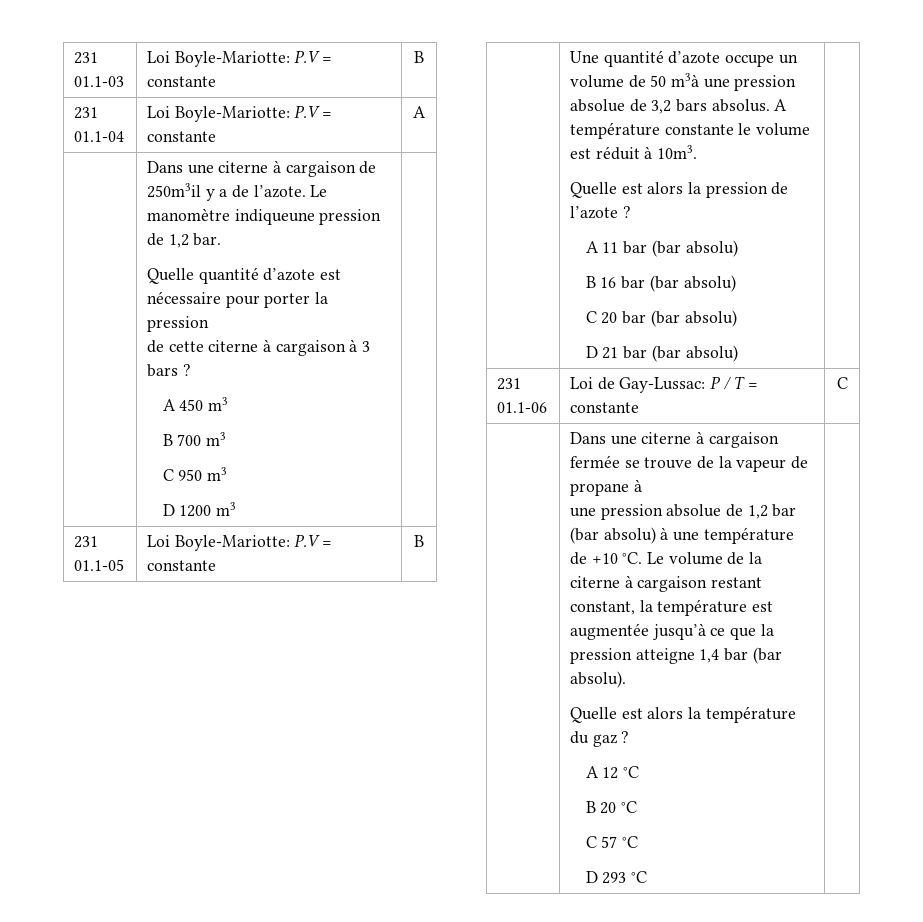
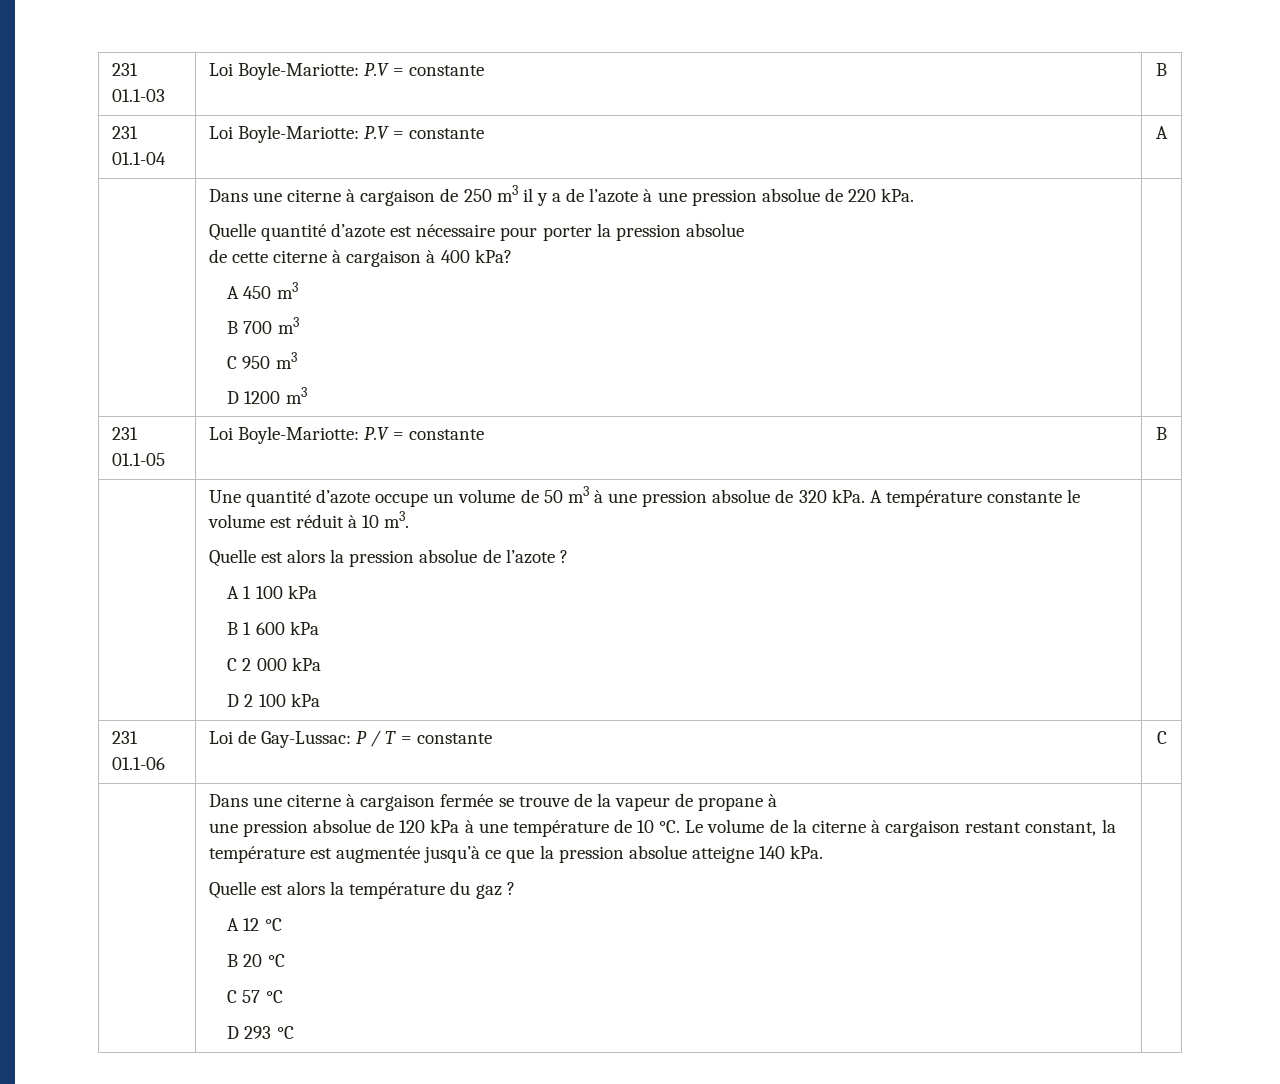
[146,183,328,201] [146,208,382,225] [146,233,222,248] 250m3il y a de l’azote. Le manomètre indiqueune pression de 1,2 bar. -> [463,185,915,206] 250 m3 il y a de l’azote à une pression absolue de 220 kPa.
(209, 324) none -> [685,223,744,237] absolue
[362,341,371,352] [146,364,191,377] 3 bars ? -> [440,249,512,263] 400 kPa?
[670,73,797,91] [569,99,770,114] m3à une pression absolue de 3,2 bars absolus. -> [567,486,865,507] m3 à une pression absolue de 320 kPa.
[656,145,697,159] 10m3. -> [362,511,410,528] 10 m3.
(768, 190) none -> [419,549,478,563] absolue
[602,240,738,257] [585,275,736,292] [585,310,737,327] [585,345,738,362] 11 bar (bar absolu) // B 16 bar (bar absolu) // C 20 bar (bar absolu) // D 21 bar (bar absolu) -> [243,585,317,599] [227,621,319,635] [227,657,321,671] [227,693,320,707] 1 100 kPa // B 1 600 kPa // C 2 000 kPa // D 2 100 kPa
[747,504,797,519] [569,527,656,544] 1,2 bar (bar absolu) -> [399,819,460,833] 120 kPa
[591,553,618,564] +10 -> [637,820,655,833] 10
[635,647,782,664] [569,671,626,688] atteigne 1,4 bar (bar absolu). -> [628,845,824,863] absolue atteigne 140 kPa.

